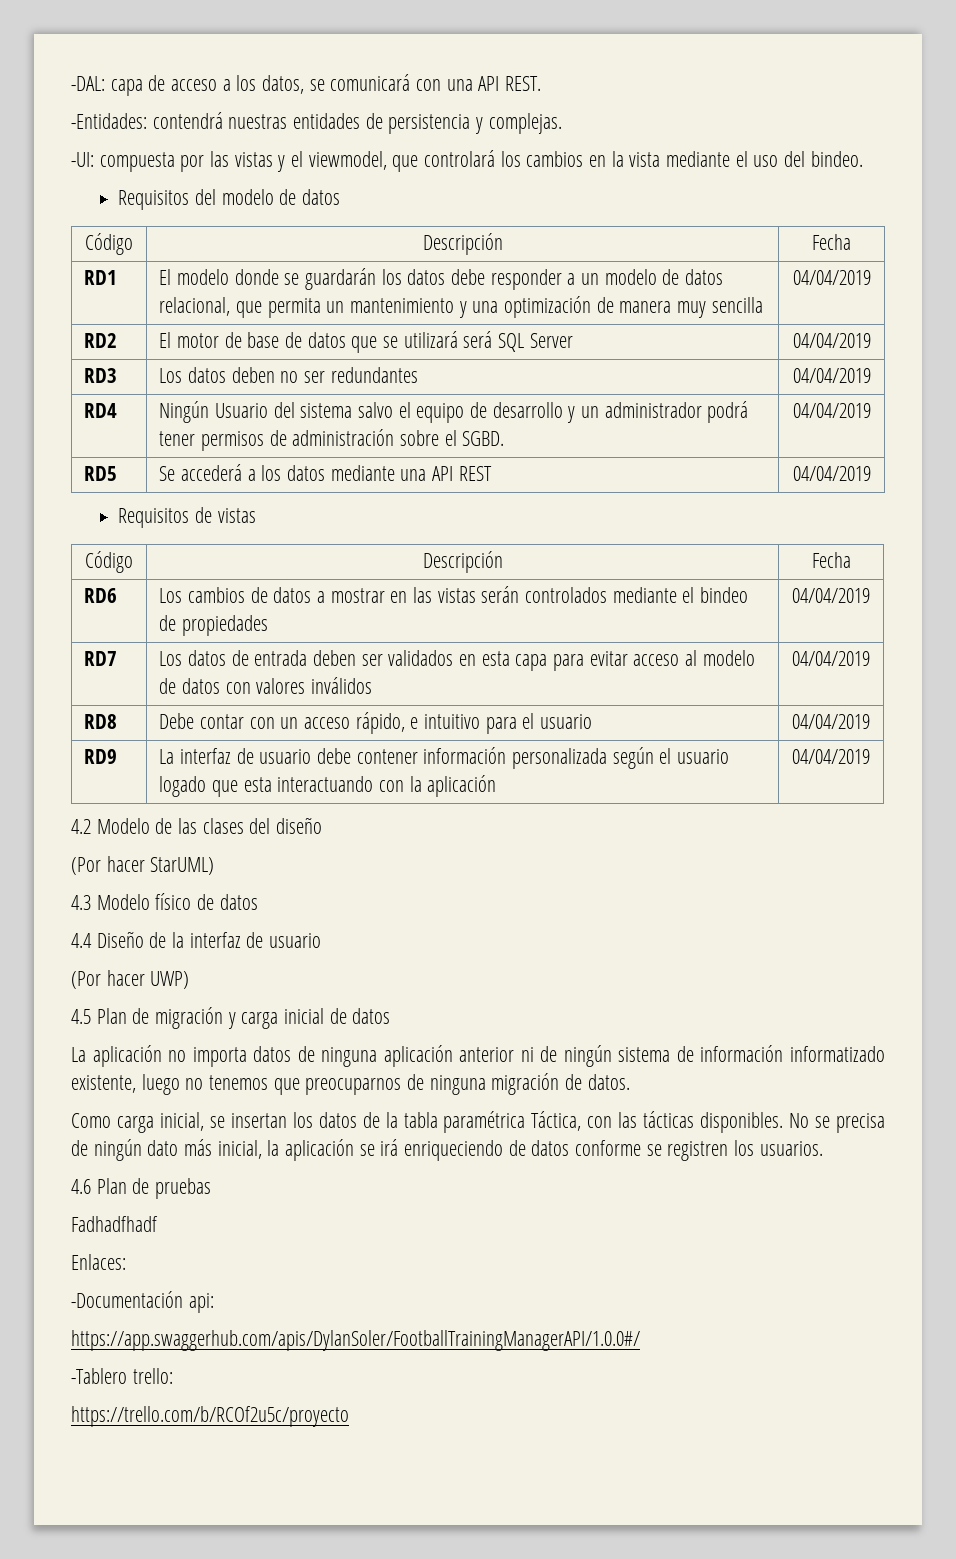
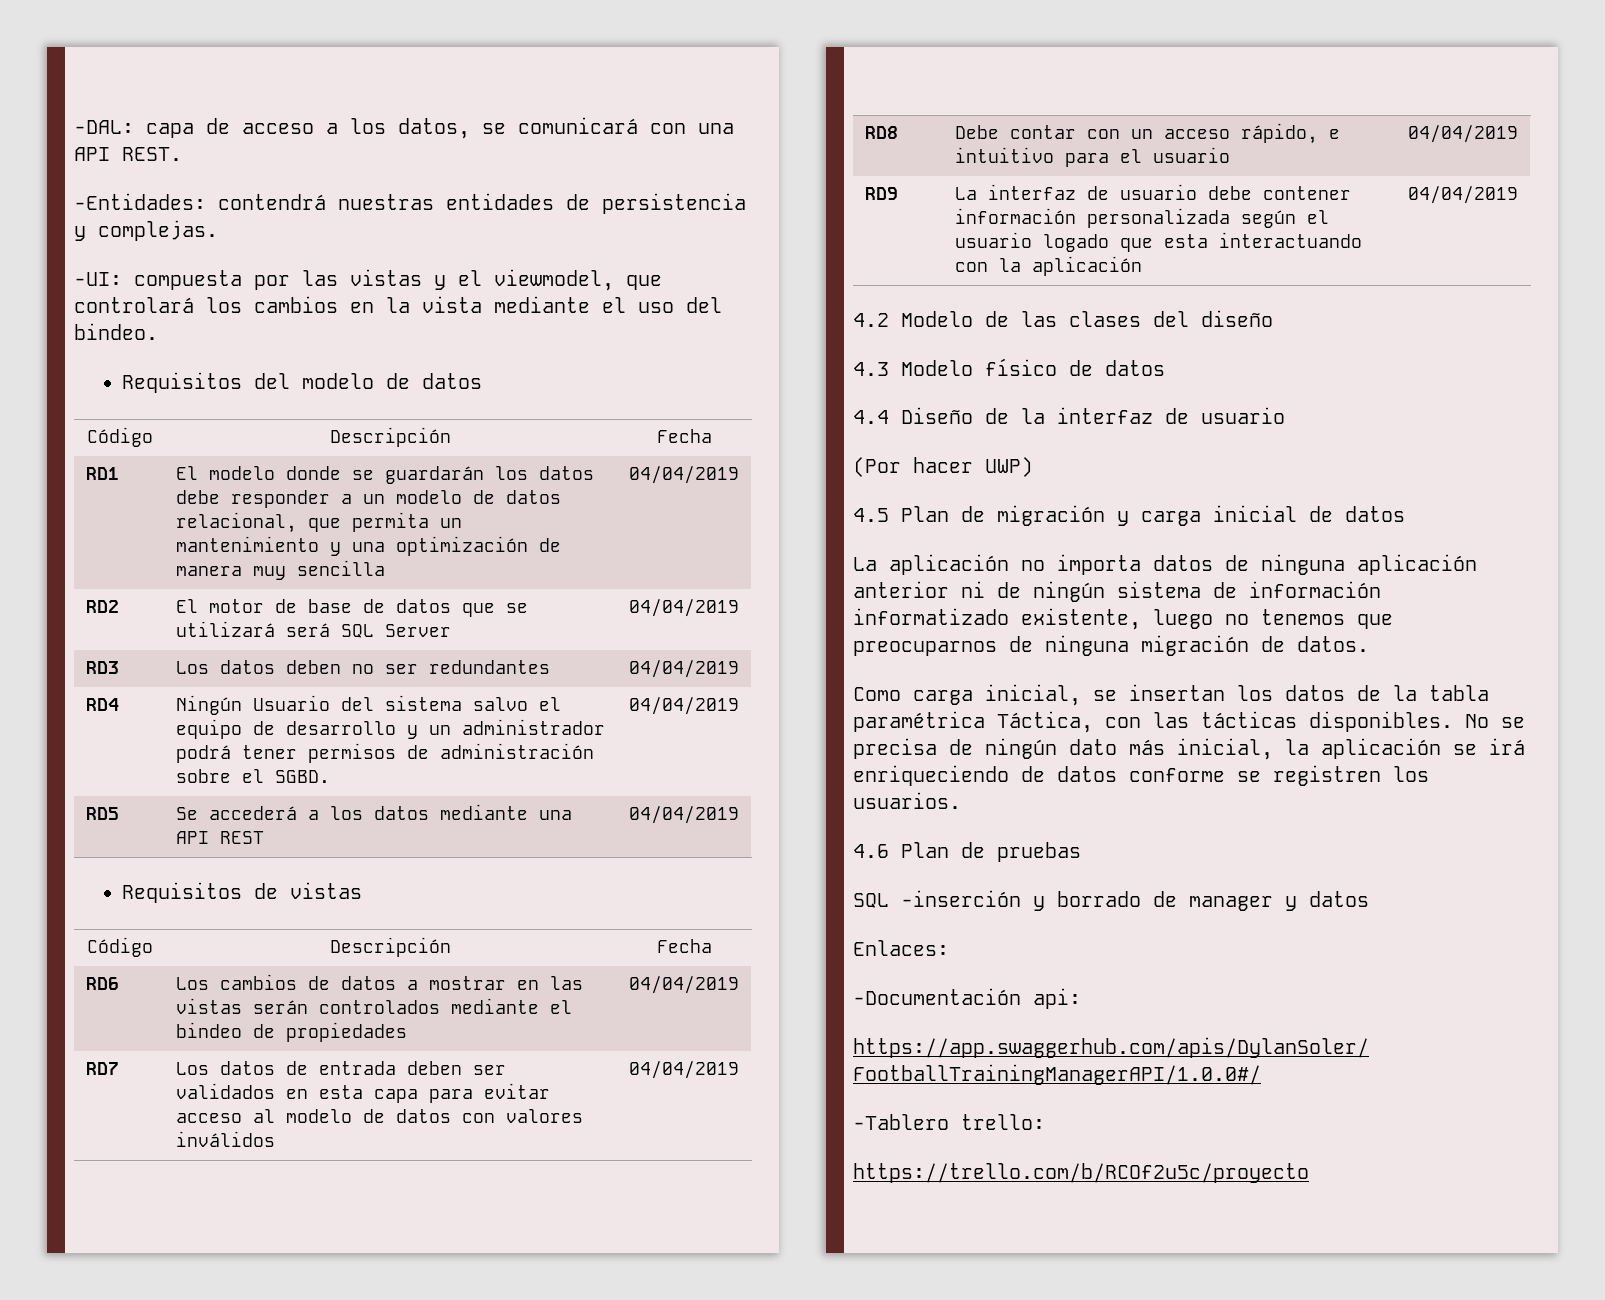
[71,856,215,875] // (Por hacer StarUML) -> (1273, 318) none
[71,1216,158,1232] Fadhadfhadf -> [853,890,1369,911] SQL -inserción y borrado de manager y datos

